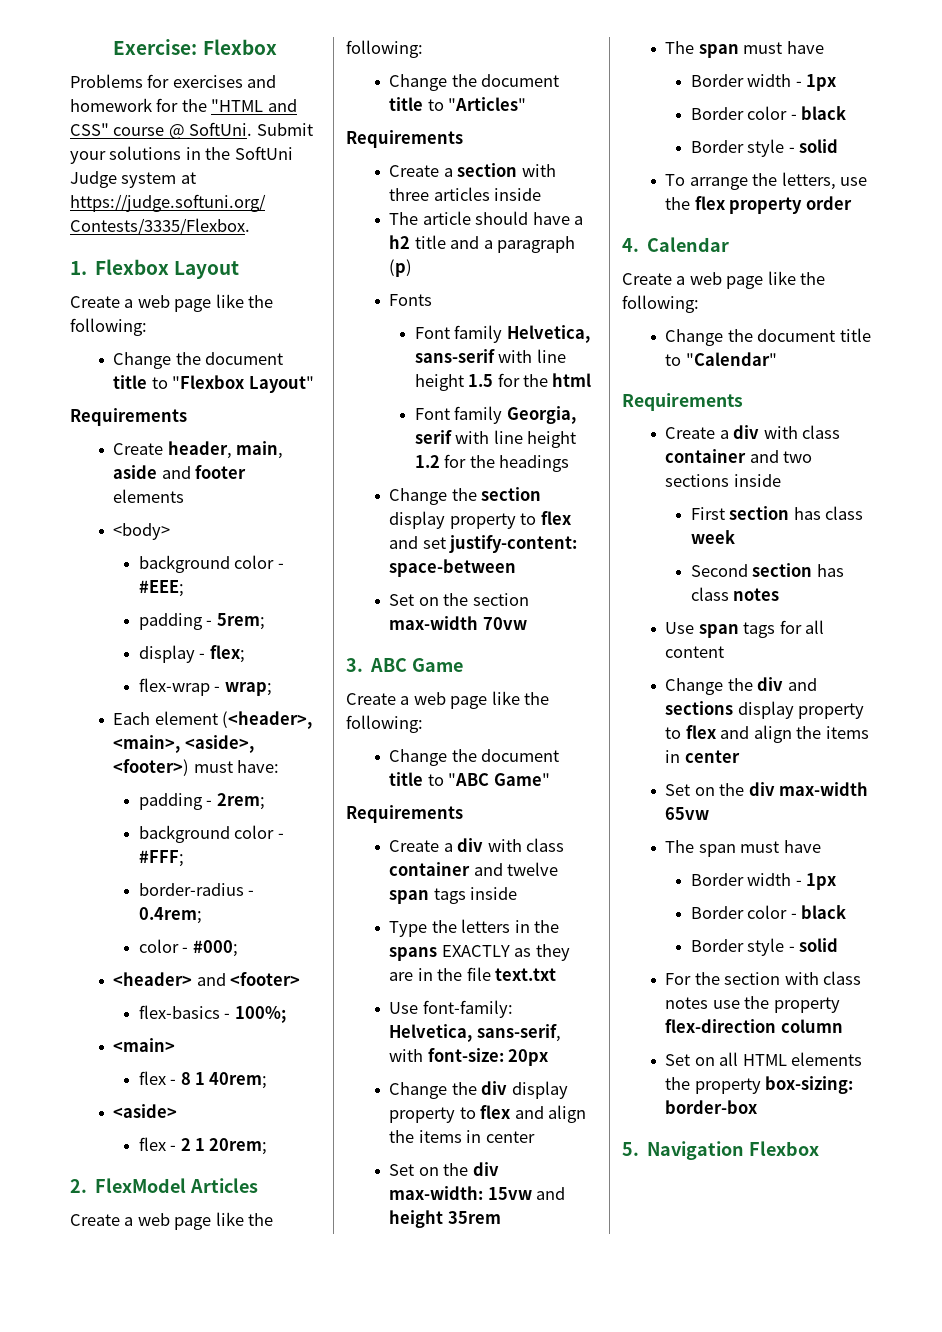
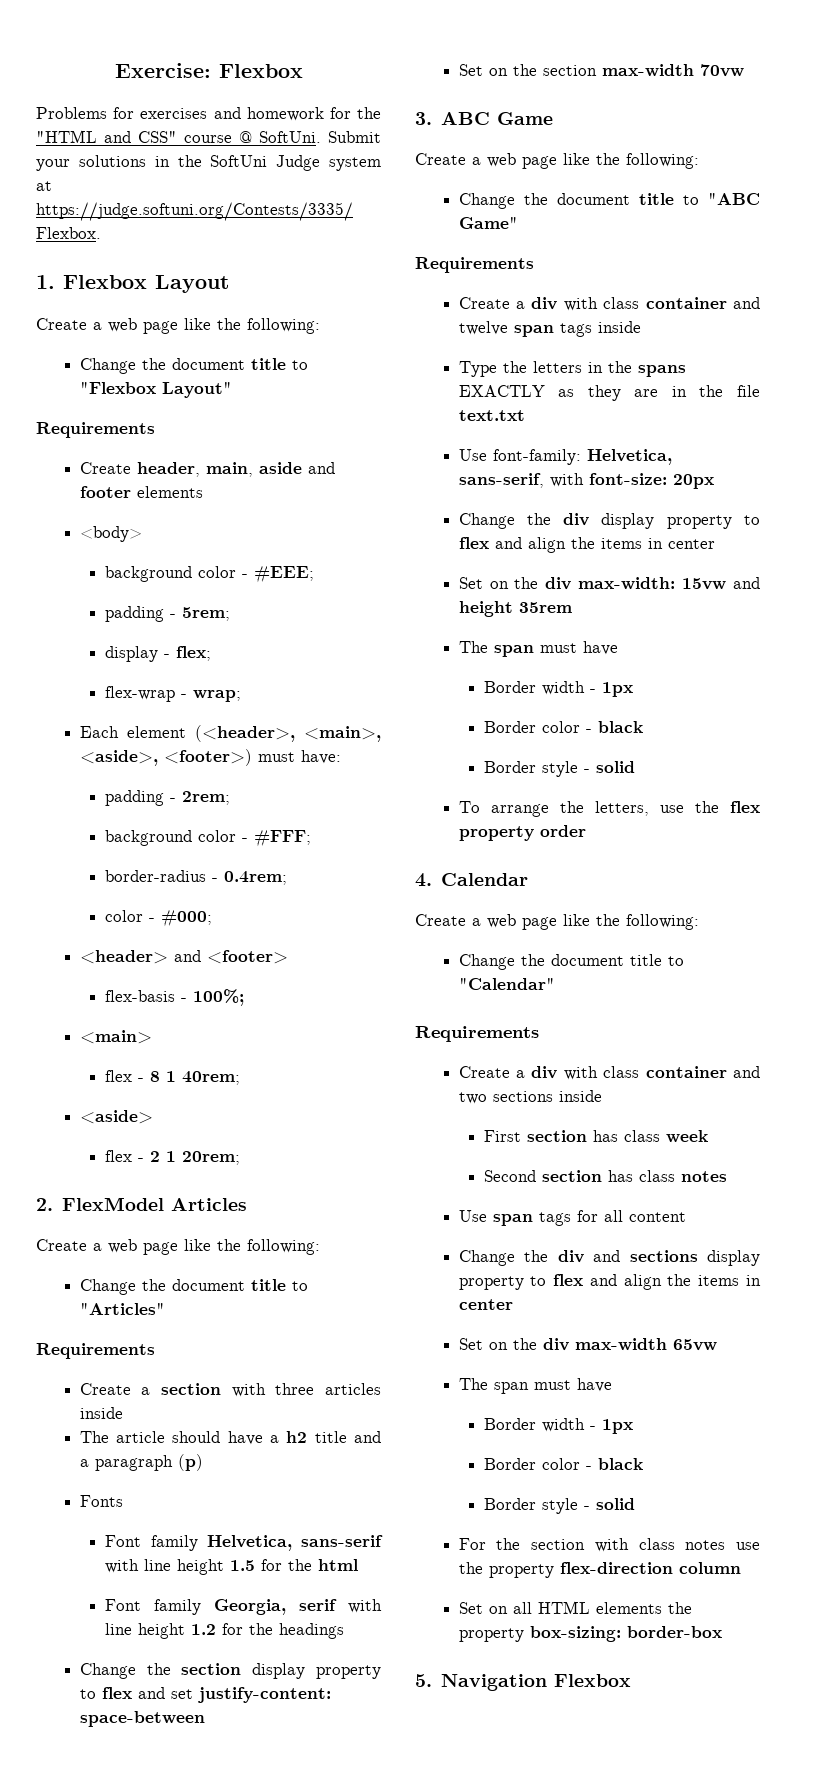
[138,1005,220,1019] flex-basics -> [105,990,176,1002] flex-basis

